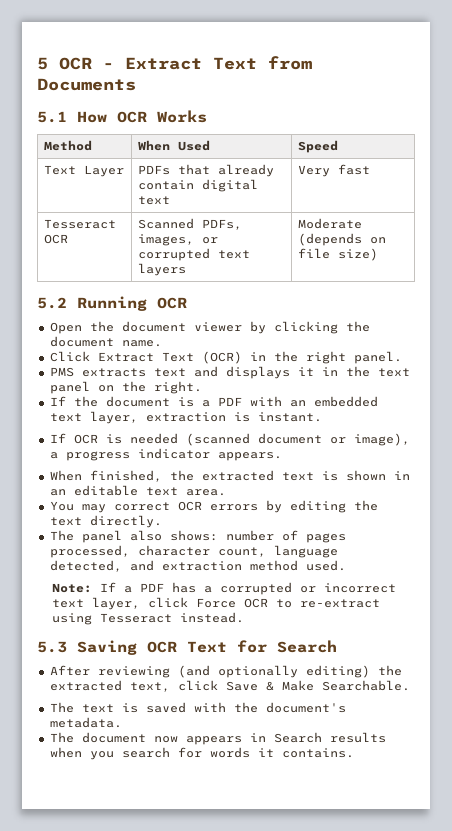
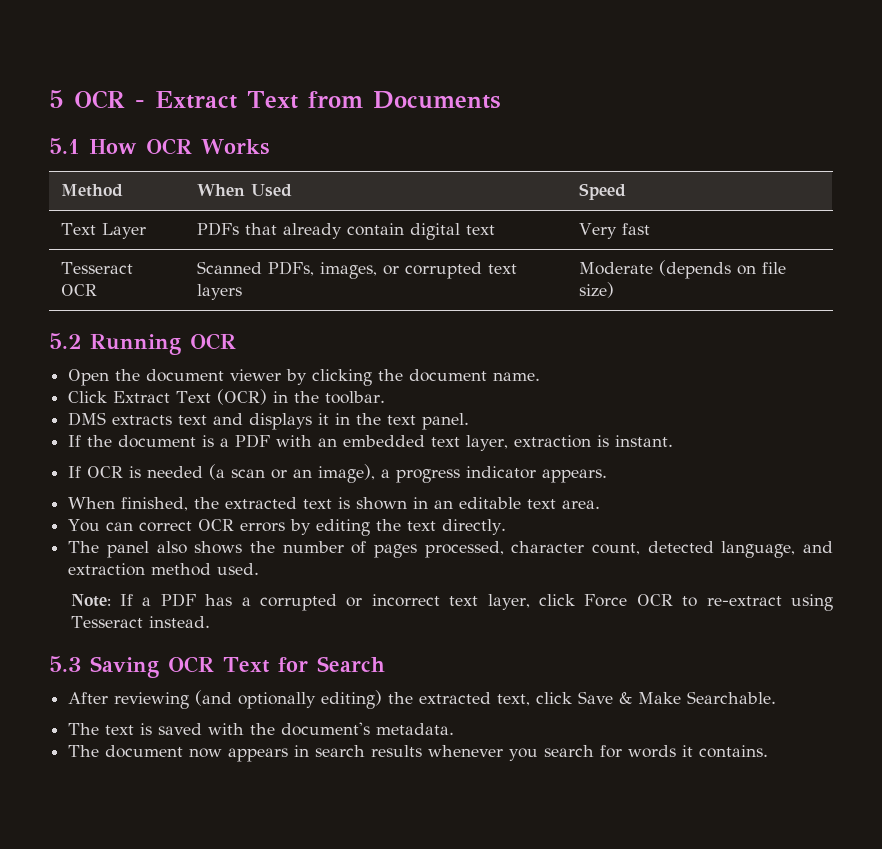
[305,351,402,364] [49,367,74,377] right panel. // PMS -> [325,391,386,404] [68,412,107,426] toolbar. // DMS
[49,381,202,394] panel on the right. -> [422,413,470,430] panel.
[185,433,346,446] (scanned document or -> [209,464,313,480] (a scan or an
[81,504,106,513] may -> [106,522,134,531] can
[169,530,218,541] shows: -> [194,541,275,554] shows the
[273,545,338,558] [49,560,122,572] language detected, -> [647,541,796,558] detected language,
[273,732,386,743] [49,747,82,758] Search results when -> [315,745,504,757] search results whenever

